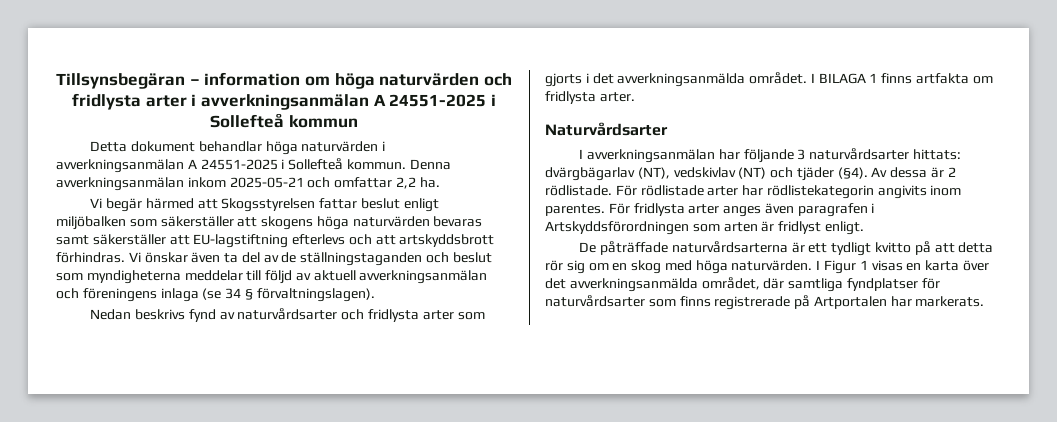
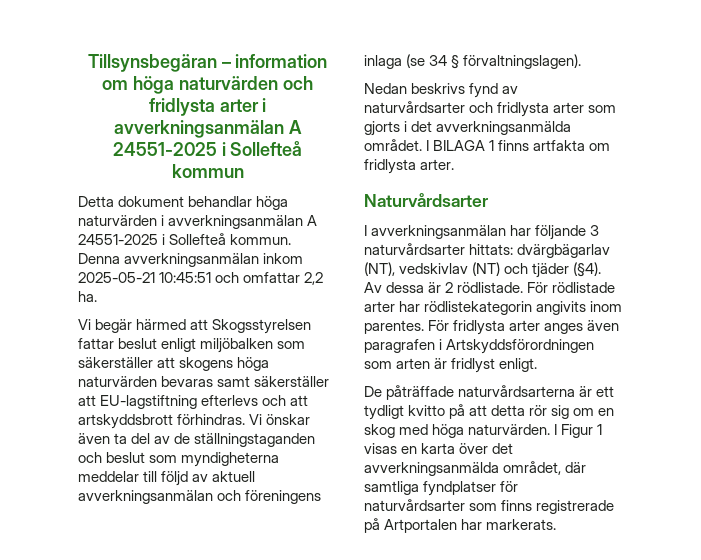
(304, 182) none -> [159,272,212,283] 10:45:51

